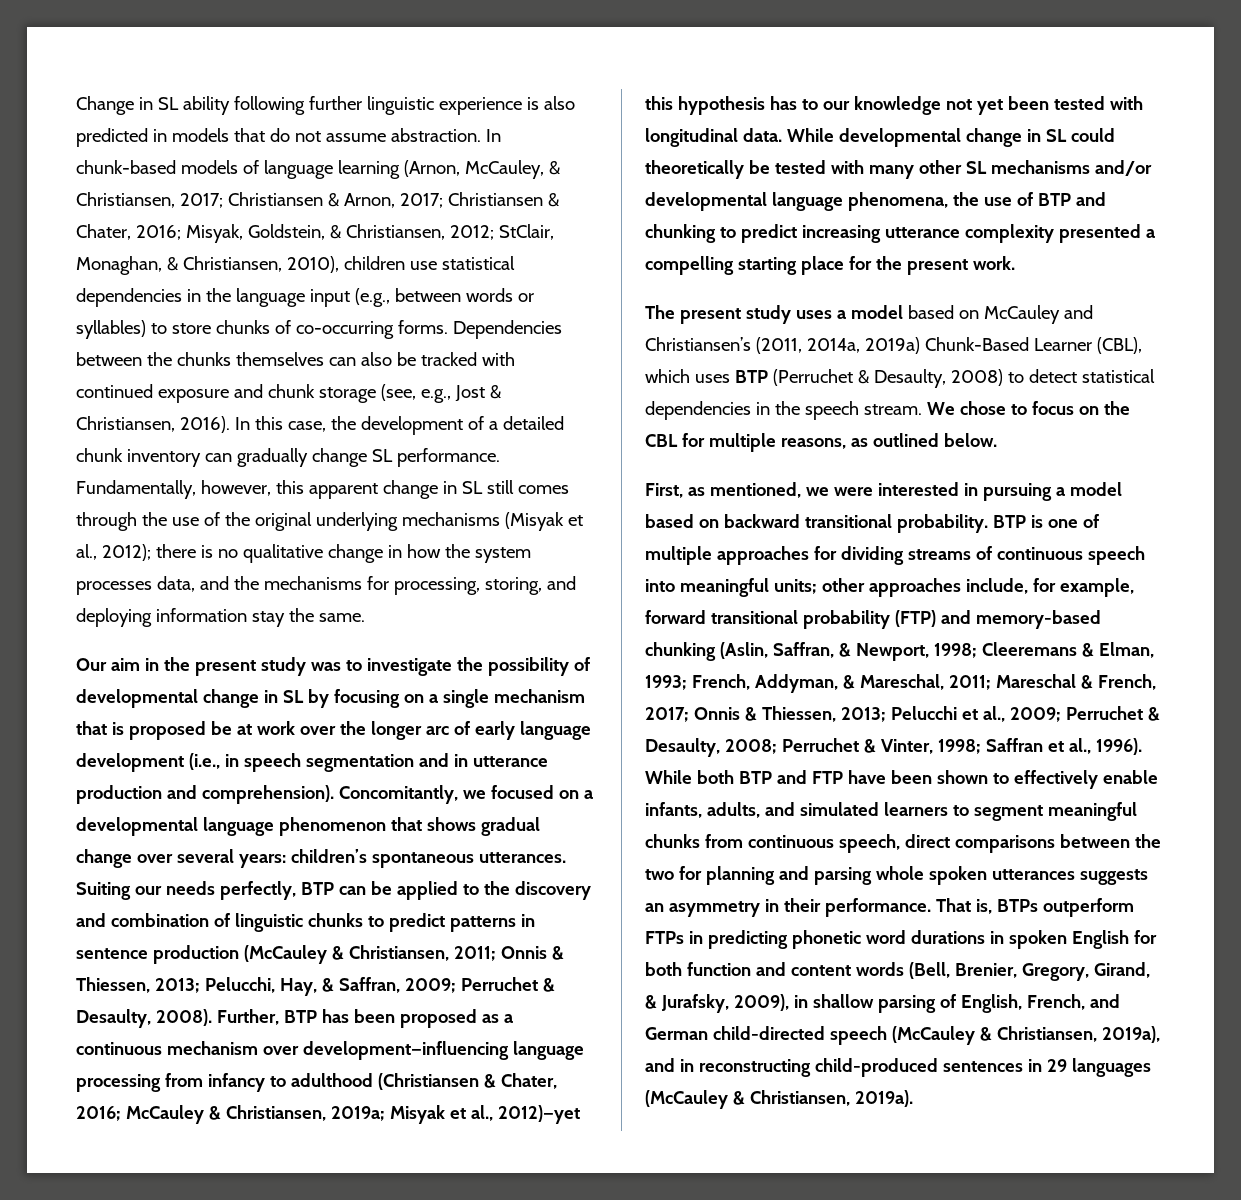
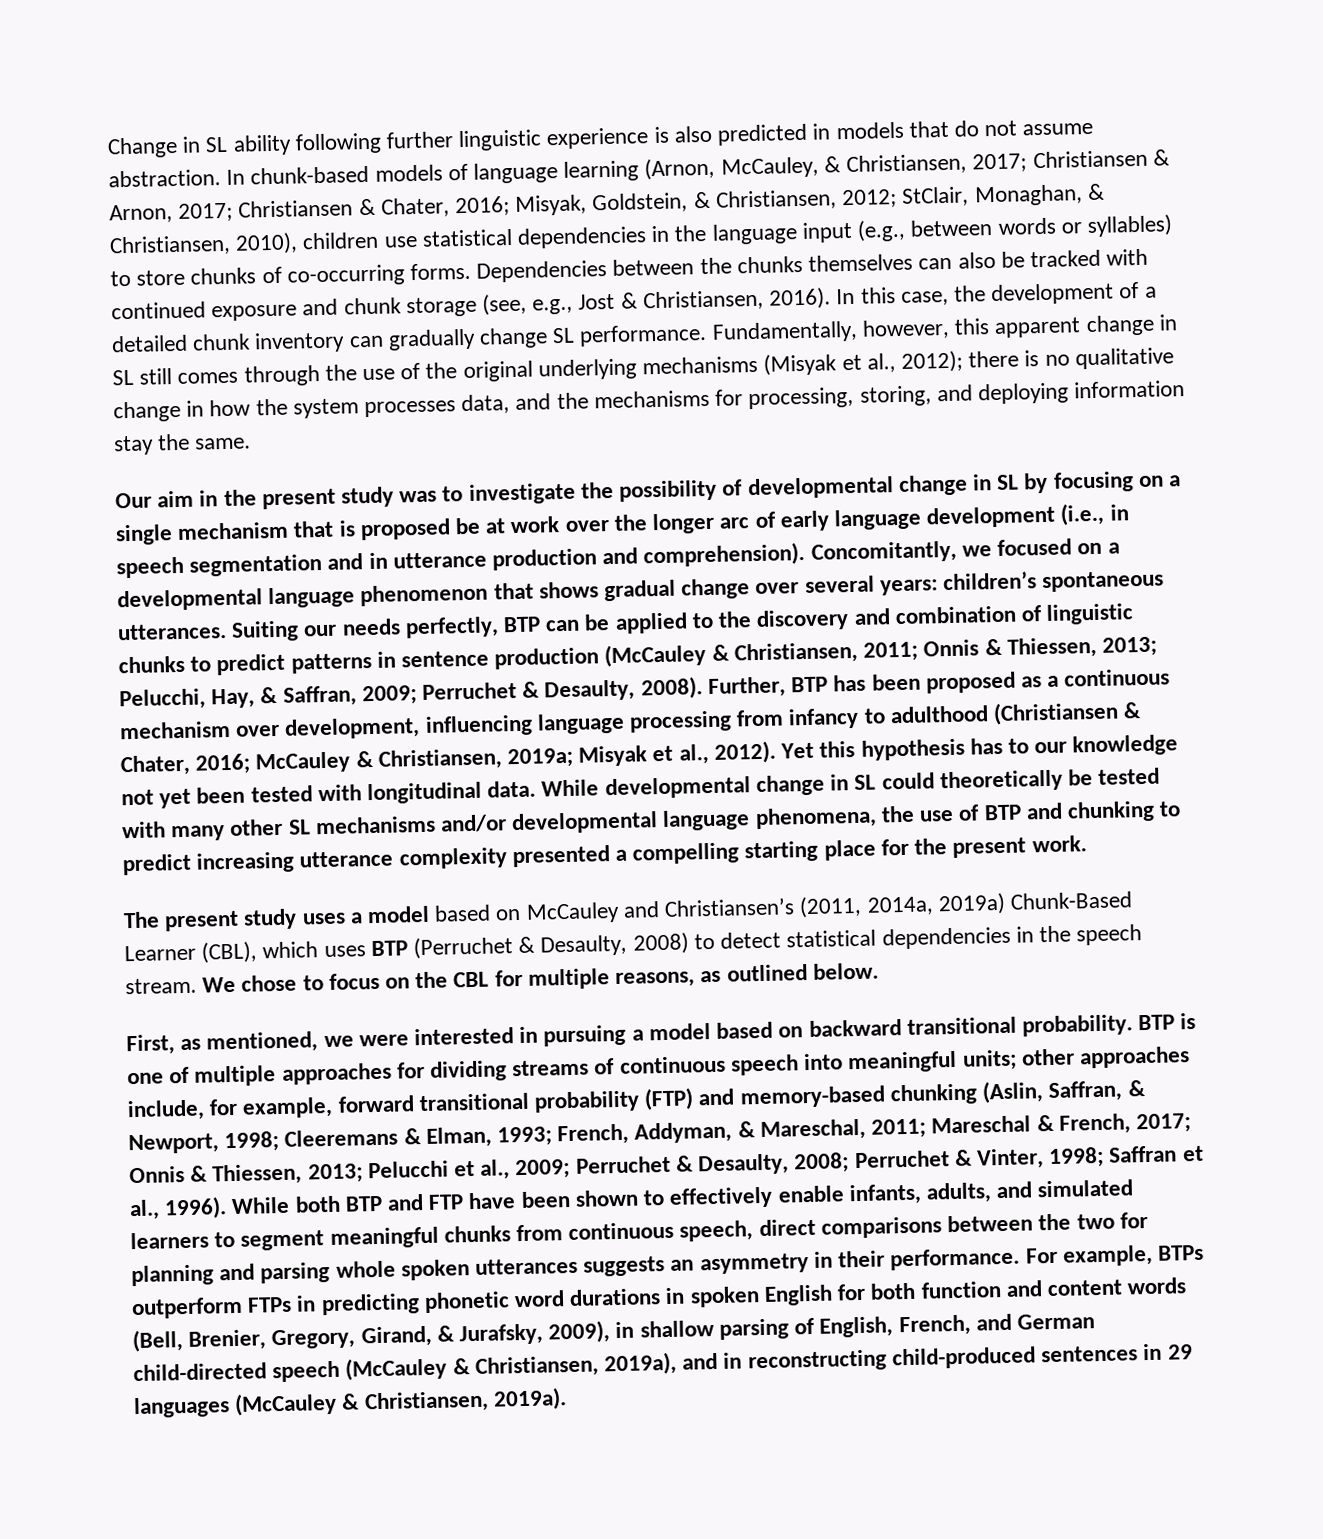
[302,1041,509,1060] development—influencing -> [284,714,533,740] development, influencing
[497,1105,580,1124] 2012)—yet -> [713,740,815,764] 2012). Yet
[935,898,992,914] That is, -> [1025,1244,1153,1267] For example,

